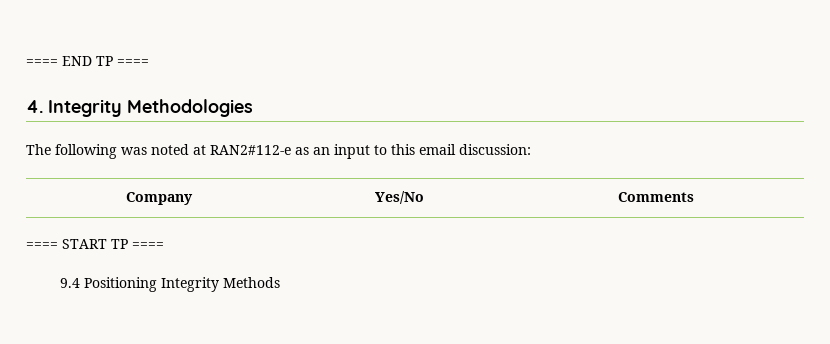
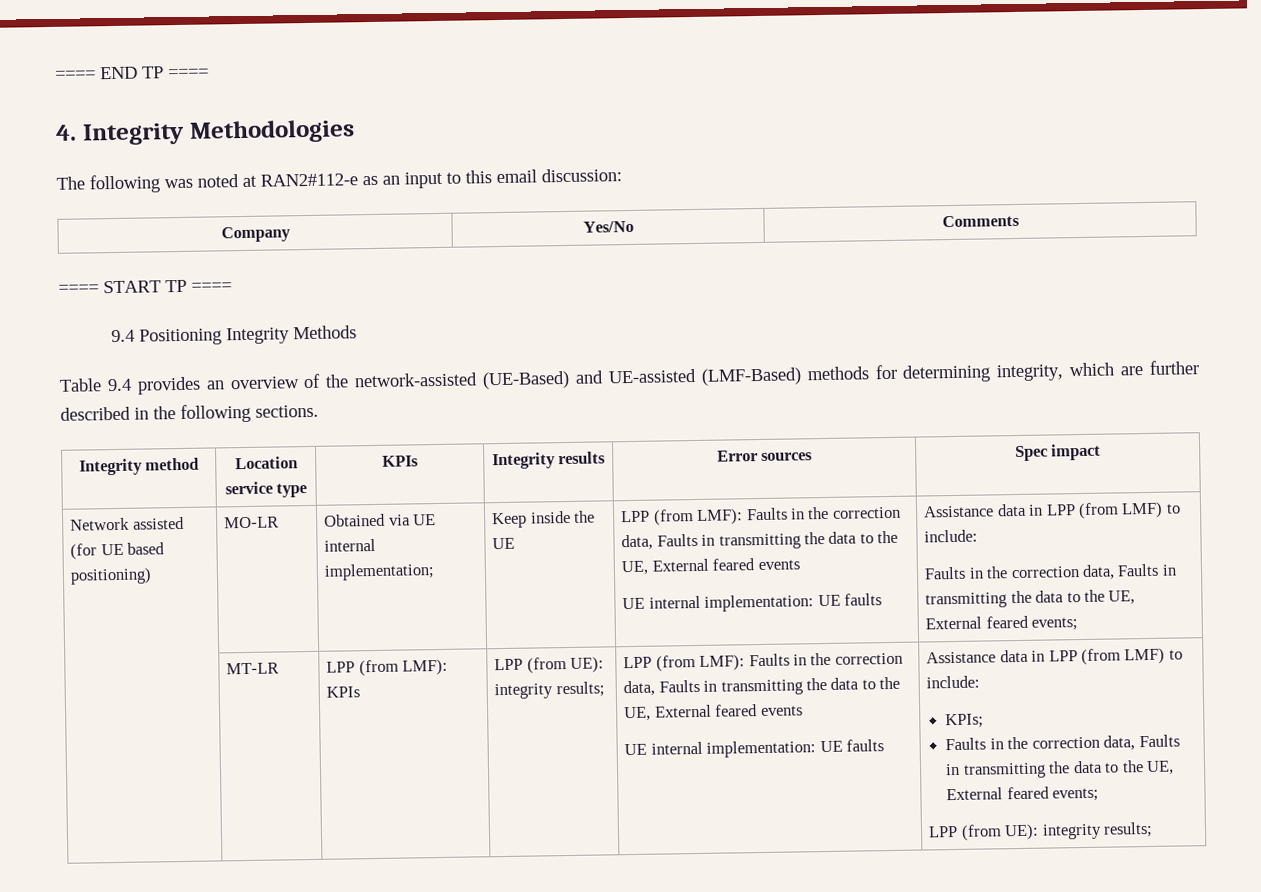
(281, 282) none -> [59,360,1200,395] [60,403,319,423] [78,457,200,476] [234,456,298,470] [224,481,308,498] [382,455,419,467] [491,451,607,470] [716,450,814,462] [1014,443,1102,462] [70,516,185,531] [70,542,166,560] [70,567,153,585] [224,516,280,529] [324,513,437,527] [324,538,377,552] [324,563,436,581] [492,510,596,529] [492,537,516,550] [621,506,901,526] [621,530,899,551] [621,558,800,576] [622,593,882,612] [923,501,1181,520] [924,529,979,543] [924,563,1177,581] [925,589,1136,609] [925,615,1079,631] [226,662,280,675] [326,658,449,677] [326,686,361,698] [494,656,605,674] [494,681,605,700] [623,652,903,672] [623,676,901,697] [624,704,803,722] [624,739,884,758] [926,647,1183,666] [926,675,981,689] [945,713,985,729] [945,734,1180,751] [945,760,1175,779] [946,786,1100,802] [928,821,1153,841] // Table 9.4 provides an overview of the network-assisted (UE-Based) and UE-assisted (LMF-Based) methods for determining integrity, which are further described in the following sections. // Integrity method | Location service type | KPIs | Integrity results | Error sources | Spec impact // Network assisted (for UE based positioning) | MO-LR | Obtained via UE internal implementation; | Keep inside the UE | LPP (from LMF): Faults in the correction data, Faults in transmitting the data to the UE, External feared events // UE internal implementation: UE faults | Assistance data in LPP (from LMF) to include: // Faults in the correction data, Faults in transmitting the data to the UE, External feared events; // | MT-LR | LPP (from LMF): KPIs | LPP (from UE): integrity results; | LPP (from LMF): Faults in the correction data, Faults in transmitting the data to the UE, External feared events // UE internal implementation: UE faults | Assistance data in LPP (from LMF) to include: // KPIs; // Faults in the correction data, Faults in transmitting the data to the UE, External feared events; // LPP (from UE): integrity results;

